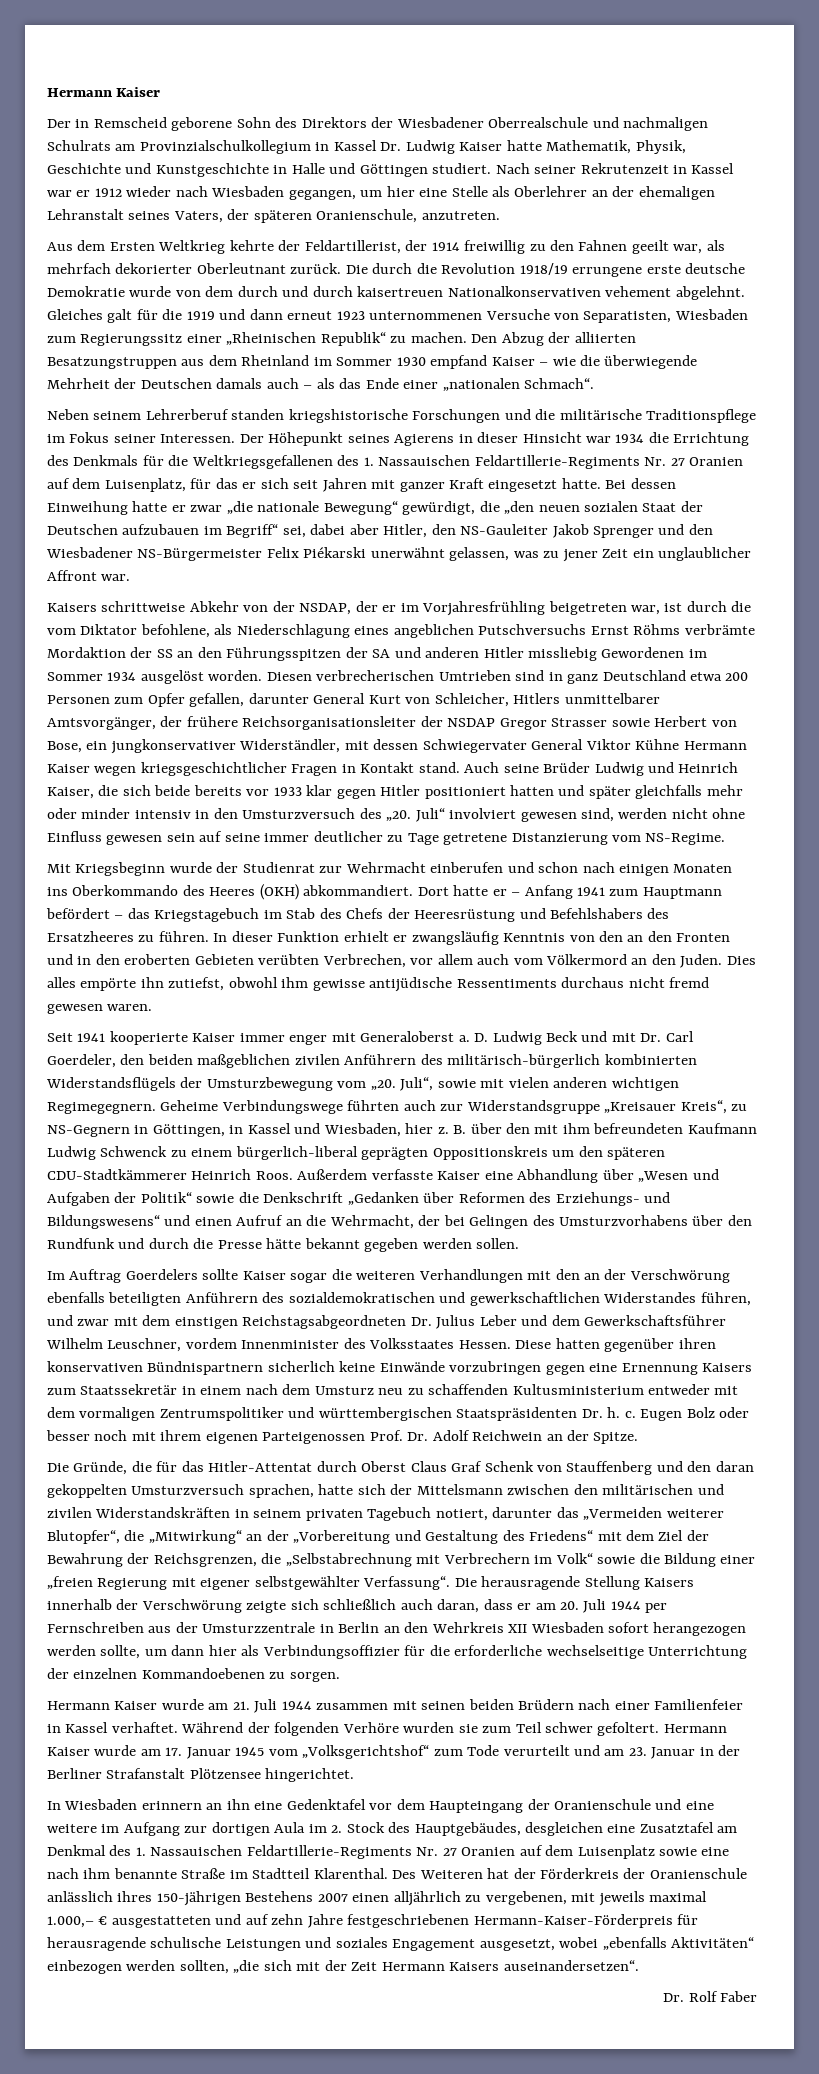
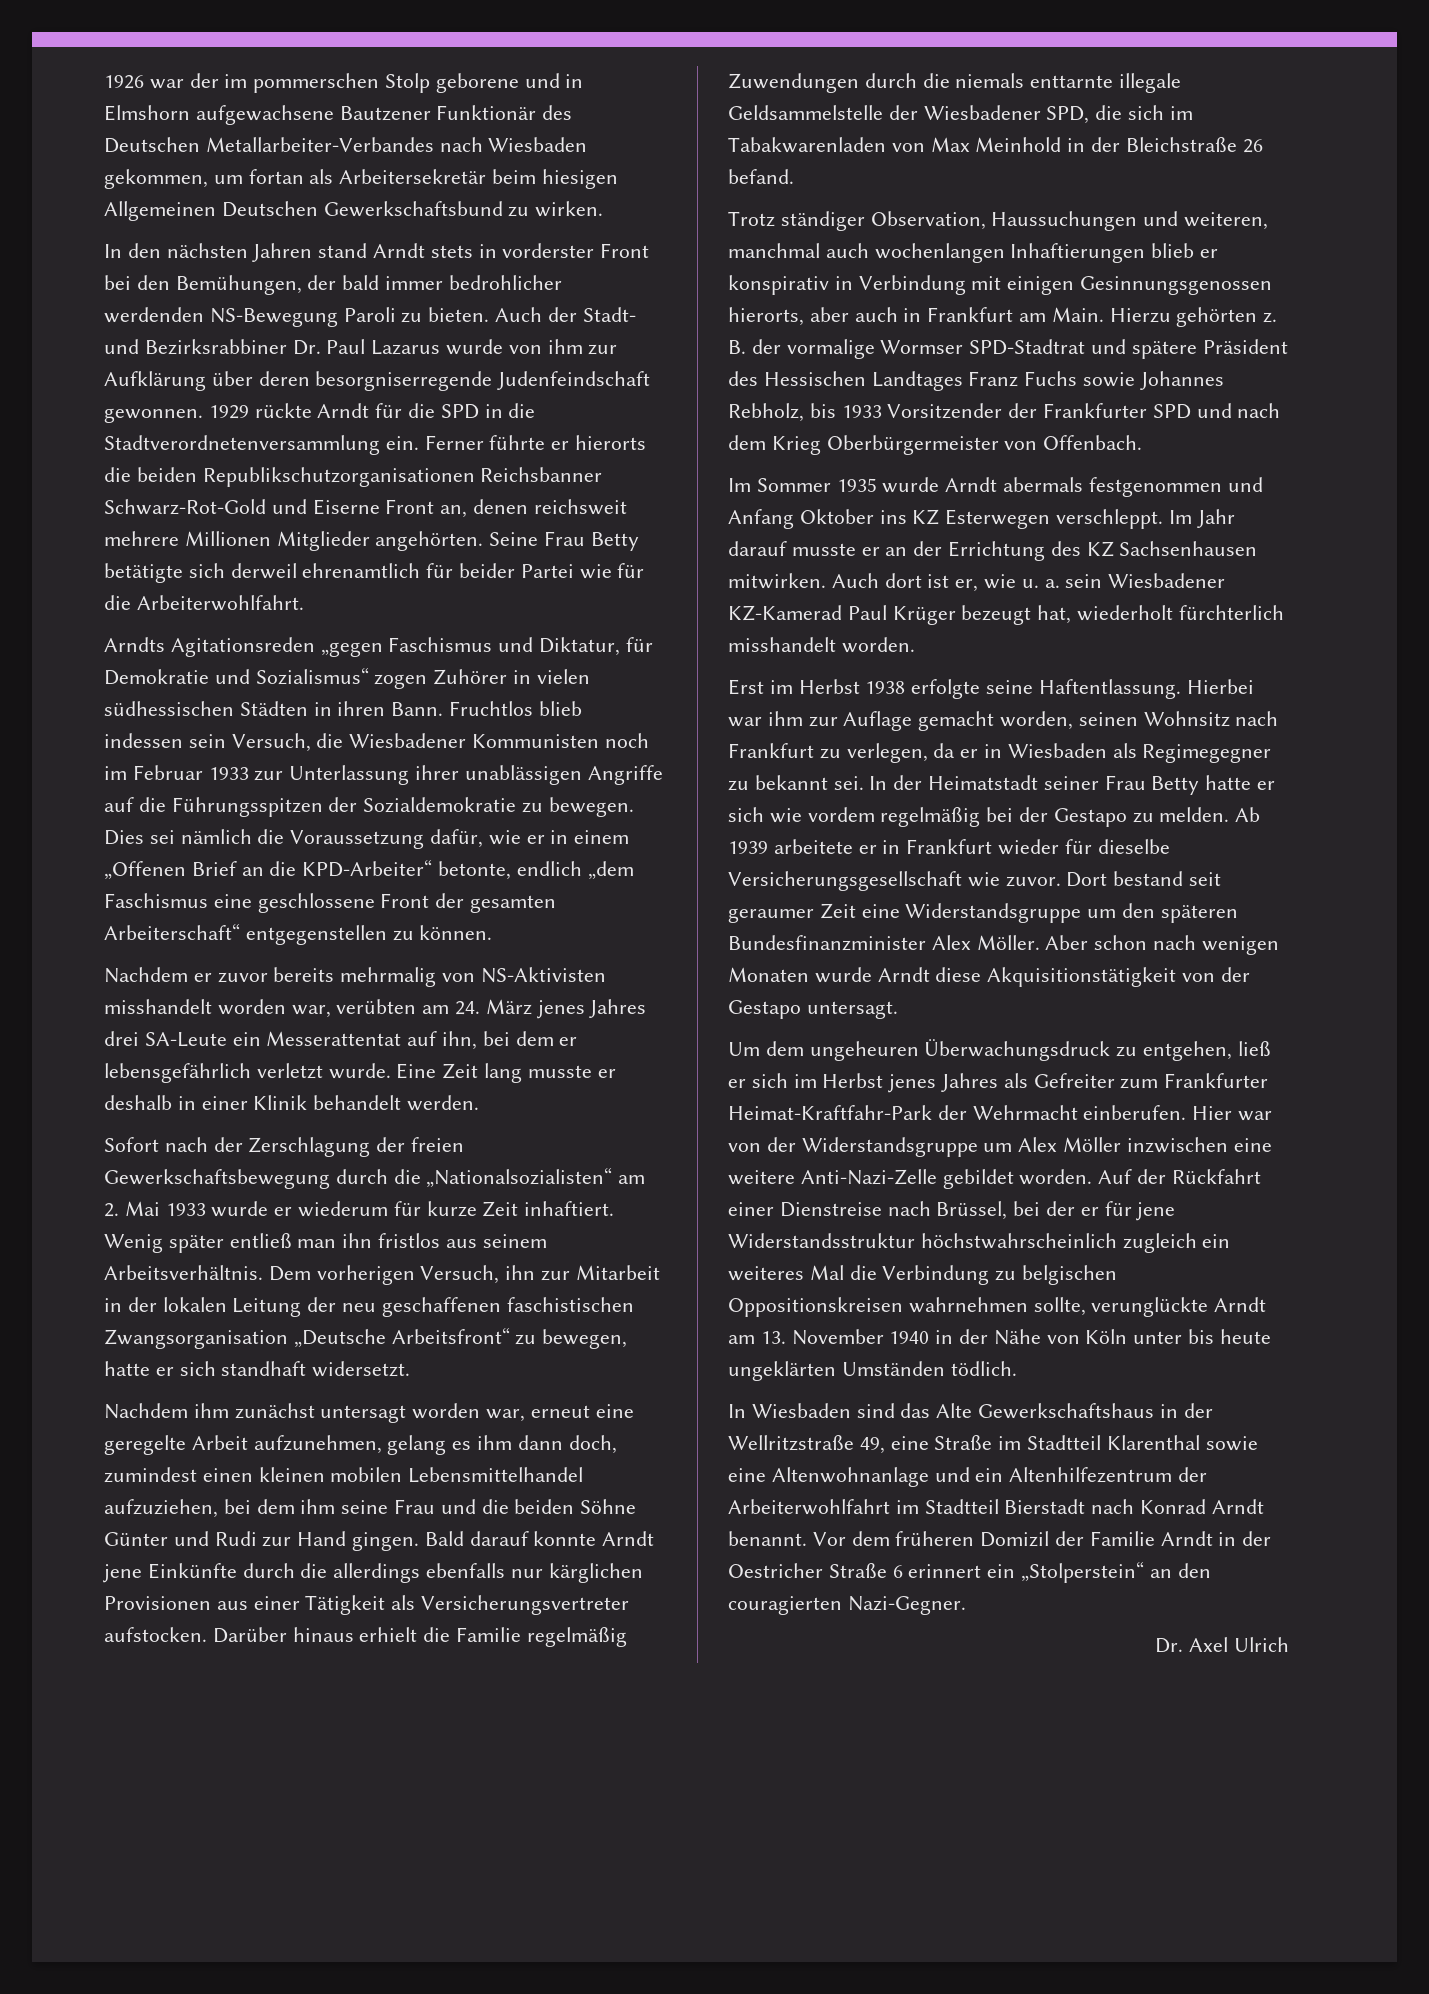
[47,87,161,97] [47,117,709,131] [47,140,686,154] [47,163,735,177] [47,186,715,200] [47,209,500,223] [47,240,725,254] [47,263,746,277] [47,286,745,300] [47,309,748,323] [47,332,636,346] [47,355,698,369] [47,378,595,391] [47,409,757,423] [47,432,750,446] [47,455,744,469] [47,478,676,492] [47,501,703,515] [47,524,713,538] [46,547,752,562] [47,570,131,581] [47,601,752,616] [47,624,755,638] [47,647,707,661] [47,670,749,684] [47,693,660,707] [47,716,737,730] [47,739,747,754] [47,762,739,776] [47,785,743,799] [47,808,746,822] [47,831,726,845] [47,862,733,876] [47,884,722,900] [46,908,670,922] [47,931,731,945] [47,954,756,968] [47,977,710,992] [47,1004,153,1014] [47,1031,694,1045] [47,1054,697,1068] [46,1077,679,1091] [47,1100,748,1114] [47,1123,757,1137] [47,1146,666,1160] [47,1169,719,1183] [47,1192,671,1206] [47,1215,752,1229] [47,1238,520,1252] [47,1269,730,1283] [47,1292,751,1306] [47,1315,727,1329] [46,1338,716,1352] [47,1361,753,1375] [47,1384,739,1395] [47,1407,750,1421] [46,1430,639,1444] [47,1461,754,1475] [47,1484,724,1498] [47,1507,724,1521] [47,1530,709,1544] [47,1553,756,1567] [47,1576,695,1590] [47,1599,668,1613] [47,1622,747,1636] [47,1645,748,1659] [47,1668,340,1682] [47,1699,744,1713] [47,1722,727,1736] [47,1745,741,1759] [47,1768,355,1782] [47,1799,714,1813] [47,1822,738,1836] [47,1845,730,1859] [47,1868,747,1879] [47,1891,708,1906] [47,1914,699,1928] [47,1937,755,1951] [47,1960,639,1974] [663,1991,758,2002] Hermann Kaiser // Der in Remscheid geborene Sohn des Direktors der Wiesbadener Oberrealschule und nachmaligen Schulrats am Provinzialschulkollegium in Kassel Dr. Ludwig Kaiser hatte Mathematik, Physik, Geschichte und Kunstgeschichte in Halle und Göttingen studiert. Nach seiner Rekrutenzeit in Kassel war er 1912 wieder nach Wiesbaden gegangen, um hier eine Stelle als Oberlehrer an der ehemaligen Lehranstalt seines Vaters, der späteren Oranienschule, anzutreten. // Aus dem Ersten Weltkrieg kehrte der Feldartillerist, der 1914 freiwillig zu den Fahnen geeilt war, als mehrfach dekorierter Oberleutnant zurück. Die durch die Revolution 1918/19 errungene erste deutsche Demokratie wurde von dem durch und durch kaisertreuen Nationalkonservativen vehement abgelehnt. Gleiches galt für die 1919 und dann erneut 1923 unternommenen Versuche von Separatisten, Wiesbaden zum Regierungssitz einer „Rheinischen Republik“ zu machen. Den Abzug der alliierten Besatzungstruppen aus dem Rheinland im Sommer 1930 empfand Kaiser – wie die überwiegende Mehrheit der Deutschen damals auch – als das Ende einer „nationalen Schmach“. // Neben seinem Lehrerberuf standen kriegshistorische Forschungen und die militärische Traditionspflege im Fokus seiner Interessen. Der Höhepunkt seines Agierens in dieser Hinsicht war 1934 die Errichtung des Denkmals für die Weltkriegsgefallenen des 1. Nassauischen Feldartillerie-Regiments Nr. 27 Oranien auf dem Luisenplatz, für das er sich seit Jahren mit ganzer Kraft eingesetzt hatte. Bei dessen Einweihung hatte er zwar „die nationale Bewegung“ gewürdigt, die „den neuen sozialen Staat der Deutschen aufzubauen im Begriff“ sei, dabei aber Hitler, den NS-Gauleiter Jakob Sprenger und den Wiesbadener NS-Bürgermeister Felix Piékarski unerwähnt gelassen, was zu jener Zeit ein unglaublicher Affront war. // Kaisers schrittweise Abkehr von der NSDAP, der er im Vorjahresfrühling beigetreten war, ist durch die vom Diktator befohlene, als Niederschlagung eines angeblichen Putschversuchs Ernst Röhms verbrämte Mordaktion der SS an den Führungsspitzen der SA und anderen Hitler missliebig Gewordenen im Sommer 1934 ausgelöst worden. Diesen verbrecherischen Umtrieben sind in ganz Deutschland etwa 200 Personen zum Opfer gefallen, darunter General Kurt von Schleicher, Hitlers unmittelbarer Amtsvorgänger, der frühere Reichsorganisationsleiter der NSDAP Gregor Strasser sowie Herbert von Bose, ein jungkonservativer Widerständler, mit dessen Schwiegervater General Viktor Kühne Hermann Kaiser wegen kriegsgeschichtlicher Fragen in Kontakt stand. Auch seine Brüder Ludwig und Heinrich Kaiser, die sich beide bereits vor 1933 klar gegen Hitler positioniert hatten und später gleichfalls mehr oder minder intensiv in den Umsturzversuch des „20. Juli“ involviert gewesen sind, werden nicht ohne Einfluss gewesen sein auf seine immer deutlicher zu Tage getretene Distanzierung vom NS-Regime. // Mit Kriegsbeginn wurde der Studienrat zur Wehrmacht einberufen und schon nach einigen Monaten ins Oberkommando des Heeres (OKH) abkommandiert. Dort hatte er – Anfang 1941 zum Hauptmann befördert – das Kriegstagebuch im Stab des Chefs der Heeresrüstung und Befehlshabers des Ersatzheeres zu führen. In dieser Funktion erhielt er zwangsläufig Kenntnis von den an den Fronten und in den eroberten Gebieten verübten Verbrechen, vor allem auch vom Völkermord an den Juden. Dies alles empörte ihn zutiefst, obwohl ihm gewisse antijüdische Ressentiments durchaus nicht fremd gewesen waren. // Seit 1941 kooperierte Kaiser immer enger mit Generaloberst a. D. Ludwig Beck und mit Dr. Carl Goerdeler, den beiden maßgeblichen zivilen Anführern des militärisch-bürgerlich kombinierten Widerstandsflügels der Umsturzbewegung vom „20. Juli“, sowie mit vielen anderen wichtigen Regimegegnern. Geheime Verbindungswege führten auch zur Widerstandsgruppe „Kreisauer Kreis“, zu NS-Gegnern in Göttingen, in Kassel und Wiesbaden, hier z. B. über den mit ihm befreundeten Kaufmann Ludwig Schwenck zu einem bürgerlich-liberal geprägten Oppositionskreis um den späteren CDU-Stadtkämmerer Heinrich Roos. Außerdem verfasste Kaiser eine Abhandlung über „Wesen und Aufgaben der Politik“ sowie die Denkschrift „Gedanken über Reformen des Erziehungs- und Bildungswesens“ und einen Aufruf an die Wehrmacht, der bei Gelingen des Umsturzvorhabens über den Rundfunk und durch die Presse hätte bekannt gegeben werden sollen. // Im Auftrag Goerdelers sollte Kaiser sogar die weiteren Verhandlungen mit den an der Verschwörung ebenfalls beteiligten Anführern des sozialdemokratischen und gewerkschaftlichen Widerstandes führen, und zwar mit dem einstigen Reichstagsabgeordneten Dr. Julius Leber und dem Gewerkschaftsführer Wilhelm Leuschner, vordem Innenminister des Volksstaates Hessen. Diese hatten gegenüber ihren konservativen Bündnispartnern sicherlich keine Einwände vorzubringen gegen eine Ernennung Kaisers zum Staatssekretär in einem nach dem Umsturz neu zu schaffenden Kultusministerium entweder mit dem vormaligen Zentrumspolitiker und württembergischen Staatspräsidenten Dr. h. c. Eugen Bolz oder besser noch mit ihrem eigenen Parteigenossen Prof. Dr. Adolf Reichwein an der Spitze. // Die Gründe, die für das Hitler-Attentat durch Oberst Claus Graf Schenk von Stauffenberg und den daran gekoppelten Umsturzversuch sprachen, hatte sich der Mittelsmann zwischen den militärischen und zivilen Widerstandskräften in seinem privaten Tagebuch notiert, darunter das „Vermeiden weiterer Blutopfer“, die „Mitwirkung“ an der „Vorbereitung und Gestaltung des Friedens“ mit dem Ziel der Bewahrung der Reichsgrenzen, die „Selbstabrechnung mit Verbrechern im Volk“ sowie die Bildung einer „freien Regierung mit eigener selbstgewählter Verfassung“. Die herausragende Stellung Kaisers innerhalb der Verschwörung zeigte sich schließlich auch daran, dass er am 20. Juli 1944 per Fernschreiben aus der Umsturzzentrale in Berlin an den Wehrkreis XII Wiesbaden sofort herangezogen werden sollte, um dann hier als Verbindungsoffizier für die erforderliche wechselseitige Unterrichtung der einzelnen Kommandoebenen zu sorgen. // Hermann Kaiser wurde am 21. Juli 1944 zusammen mit seinen beiden Brüdern nach einer Familienfeier in Kassel verhaftet. Während der folgenden Verhöre wurden sie zum Teil schwer gefoltert. Hermann Kaiser wurde am 17. Januar 1945 vom „Volksgerichtshof“ zum Tode verurteilt und am 23. Januar in der Berliner Strafanstalt Plötzensee hingerichtet. // In Wiesbaden erinnern an ihn eine Gedenktafel vor dem Haupteingang der Oranienschule und eine weitere im Aufgang zur dortigen Aula im 2. Stock des Hauptgebäudes, desgleichen eine Zusatztafel am Denkmal des 1. Nassauischen Feldartillerie-Regiments Nr. 27 Oranien auf dem Luisenplatz sowie eine nach ihm benannte Straße im Stadtteil Klarenthal. Des Weiteren hat der Förderkreis der Oranienschule anlässlich ihres 150-jährigen Bestehens 2007 einen alljährlich zu vergebenen, mit jeweils maximal 1.000,– € ausgestatteten und auf zehn Jahre festgeschriebenen Hermann-Kaiser-Förderpreis für herausragende schulische Leistungen und soziales Engagement ausgesetzt, wobei „ebenfalls Aktivitäten“ einbezogen werden sollten, „die sich mit der Zeit Hermann Kaisers auseinandersetzen“. // Dr. Rolf Faber -> [104,73,584,93] [104,105,573,125] [104,137,588,153] [104,169,618,189] [104,201,604,221] [104,243,650,262] [104,275,562,295] [104,307,636,327] [104,339,618,355] [104,371,651,391] [104,403,536,423] [104,435,647,455] [104,467,603,487] [104,499,627,518] [104,531,639,551] [104,563,645,583] [104,595,304,611] [104,637,653,657] [104,667,590,689] [104,701,582,716] [104,733,649,752] [104,765,663,785] [104,797,634,817] [104,829,630,849] [104,859,634,880] [104,893,557,913] [104,923,493,945] [104,967,606,987] [104,999,647,1019] [104,1031,578,1050] [104,1063,616,1083] [104,1095,480,1111] [104,1137,465,1157] [104,1167,646,1189] [104,1201,615,1217] [104,1233,547,1253] [104,1265,660,1285] [104,1297,634,1317] [104,1327,628,1349] [104,1361,411,1377] [104,1403,634,1423] [104,1435,617,1455] [104,1467,584,1483] [104,1499,637,1518] [104,1531,655,1551] [103,1563,643,1583] [104,1595,630,1615] [104,1627,627,1647] [728,73,1182,93] [728,105,1193,124] [728,137,1263,153] [728,169,794,184] [728,211,1269,231] [728,243,1219,263] [728,275,1273,295] [728,307,1278,327] [728,339,1288,359] [728,371,1224,391] [728,403,1281,422] [728,435,1143,455] [728,477,1263,497] [728,509,1235,529] [728,541,1258,561] [728,573,1226,592] [728,605,1284,625] [728,637,915,653] [728,679,1254,699] [728,711,1279,731] [728,743,1272,763] [728,775,1276,795] [728,807,1261,827] [728,839,1170,855] [728,871,1222,891] [728,903,1238,923] [728,935,1279,955] [728,967,1250,987] [728,1000,898,1019] [728,1039,1271,1061] [728,1073,1269,1093] [728,1105,1273,1121] [728,1137,1272,1157] [728,1169,1261,1189] [728,1201,1176,1221] [728,1233,1231,1253] [728,1265,1118,1285] [728,1297,1267,1317] [728,1329,1271,1345] [728,1361,1017,1381] [728,1403,1213,1419] [728,1435,1258,1454] [728,1467,1208,1487] [728,1499,1264,1515] [728,1531,1272,1547] [728,1561,1211,1583] [728,1596,966,1615] [1155,1637,1289,1653] 1926 war der im pommerschen Stolp geborene und in Elmshorn aufgewachsene Bautzener Funktionär des Deutschen Metallarbeiter-Verbandes nach Wiesbaden gekommen, um fortan als Arbeitersekretär beim hiesigen Allgemeinen Deutschen Gewerkschaftsbund zu wirken. // In den nächsten Jahren stand Arndt stets in vorderster Front bei den Bemühungen, der bald immer bedrohlicher werdenden NS-Bewegung Paroli zu bieten. Auch der Stadt- und Bezirksrabbiner Dr. Paul Lazarus wurde von ihm zur Aufklärung über deren besorgniserregende Judenfeindschaft gewonnen. 1929 rückte Arndt für die SPD in die Stadtverordnetenversammlung ein. Ferner führte er hierorts die beiden Republikschutzorganisationen Reichsbanner Schwarz-Rot-Gold und Eiserne Front an, denen reichsweit mehrere Millionen Mitglieder angehörten. Seine Frau Betty betätigte sich derweil ehrenamtlich für beider Partei wie für die Arbeiterwohlfahrt. // Arndts Agitationsreden „gegen Faschismus und Diktatur, für Demokratie und Sozialismus“ zogen Zuhörer in vielen südhessischen Städten in ihren Bann. Fruchtlos blieb indessen sein Versuch, die Wiesbadener Kommunisten noch im Februar 1933 zur Unterlassung ihrer unablässigen Angriffe auf die Führungsspitzen der Sozialdemokratie zu bewegen. Dies sei nämlich die Voraussetzung dafür, wie er in einem „Offenen Brief an die KPD-Arbeiter“ betonte, endlich „dem Faschismus eine geschlossene Front der gesamten Arbeiterschaft“ entgegenstellen zu können. // Nachdem er zuvor bereits mehrmalig von NS-Aktivisten misshandelt worden war, verübten am 24. März jenes Jahres drei SA-Leute ein Messerattentat auf ihn, bei dem er lebensgefährlich verletzt wurde. Eine Zeit lang musste er deshalb in einer Klinik behandelt werden. // Sofort nach der Zerschlagung der freien Gewerkschaftsbewegung durch die „Nationalsozialisten“ am 2. Mai 1933 wurde er wiederum für kurze Zeit inhaftiert. Wenig später entließ man ihn fristlos aus seinem Arbeitsverhältnis. Dem vorherigen Versuch, ihn zur Mitarbeit in der lokalen Leitung der neu geschaffenen faschistischen Zwangsorganisation „Deutsche Arbeitsfront“ zu bewegen, hatte er sich standhaft widersetzt. // Nachdem ihm zunächst untersagt worden war, erneut eine geregelte Arbeit aufzunehmen, gelang es ihm dann doch, zumindest einen kleinen mobilen Lebensmittelhandel aufzuziehen, bei dem ihm seine Frau und die beiden Söhne Günter und Rudi zur Hand gingen. Bald darauf konnte Arndt jene Einkünfte durch die allerdings ebenfalls nur kärglichen Provisionen aus einer Tätigkeit als Versicherungsvertreter aufstocken. Darüber hinaus erhielt die Familie regelmäßig Zuwendungen durch die niemals enttarnte illegale Geldsammelstelle der Wiesbadener SPD, die sich im Tabakwarenladen von Max Meinhold in der Bleichstraße 26 befand. // Trotz ständiger Observation, Haussuchungen und weiteren, manchmal auch wochenlangen Inhaftierungen blieb er konspirativ in Verbindung mit einigen Gesinnungsgenossen hierorts, aber auch in Frankfurt am Main. Hierzu gehörten z. B. der vormalige Wormser SPD-Stadtrat und spätere Präsident des Hessischen Landtages Franz Fuchs sowie Johannes Rebholz, bis 1933 Vorsitzender der Frankfurter SPD und nach dem Krieg Oberbürgermeister von Offenbach. // Im Sommer 1935 wurde Arndt abermals festgenommen und Anfang Oktober ins KZ Esterwegen verschleppt. Im Jahr darauf musste er an der Errichtung des KZ Sachsenhausen mitwirken. Auch dort ist er, wie u. a. sein Wiesbadener KZ-Kamerad Paul Krüger bezeugt hat, wiederholt fürchterlich misshandelt worden. // Erst im Herbst 1938 erfolgte seine Haftentlassung. Hierbei war ihm zur Auflage gemacht worden, seinen Wohnsitz nach Frankfurt zu verlegen, da er in Wiesbaden als Regimegegner zu bekannt sei. In der Heimatstadt seiner Frau Betty hatte er sich wie vordem regelmäßig bei der Gestapo zu melden. Ab 1939 arbeitete er in Frankfurt wieder für dieselbe Versicherungsgesellschaft wie zuvor. Dort bestand seit geraumer Zeit eine Widerstandsgruppe um den späteren Bundesfinanzminister Alex Möller. Aber schon nach wenigen Monaten wurde Arndt diese Akquisitionstätigkeit von der Gestapo untersagt. // Um dem ungeheuren Überwachungsdruck zu entgehen, ließ er sich im Herbst jenes Jahres als Gefreiter zum Frankfurter Heimat-Kraftfahr-Park der Wehrmacht einberufen. Hier war von der Widerstandsgruppe um Alex Möller inzwischen eine weitere Anti-Nazi-Zelle gebildet worden. Auf der Rückfahrt einer Dienstreise nach Brüssel, bei der er für jene Widerstandsstruktur höchstwahrscheinlich zugleich ein weiteres Mal die Verbindung zu belgischen Oppositionskreisen wahrnehmen sollte, verunglückte Arndt am 13. November 1940 in der Nähe von Köln unter bis heute ungeklärten Umständen tödlich. // In Wiesbaden sind das Alte Gewerkschaftshaus in der Wellritzstraße 49, eine Straße im Stadtteil Klarenthal sowie eine Altenwohnanlage und ein Altenhilfezentrum der Arbeiterwohlfahrt im Stadtteil Bierstadt nach Konrad Arndt benannt. Vor dem früheren Domizil der Familie Arndt in der Oestricher Straße 6 erinnert ein „Stolperstein“ an den couragierten Nazi-Gegner. // Dr. Axel Ulrich

